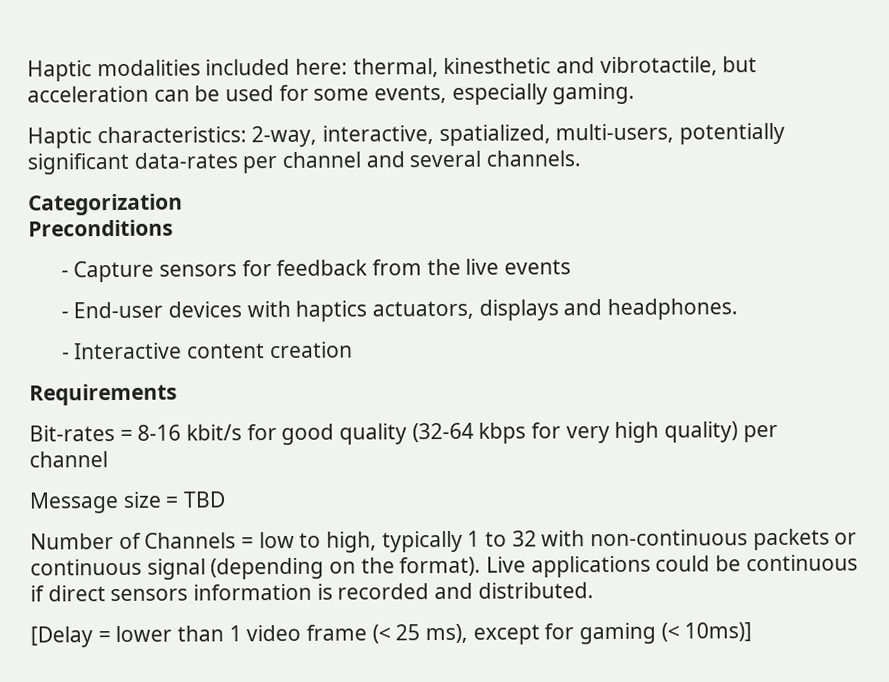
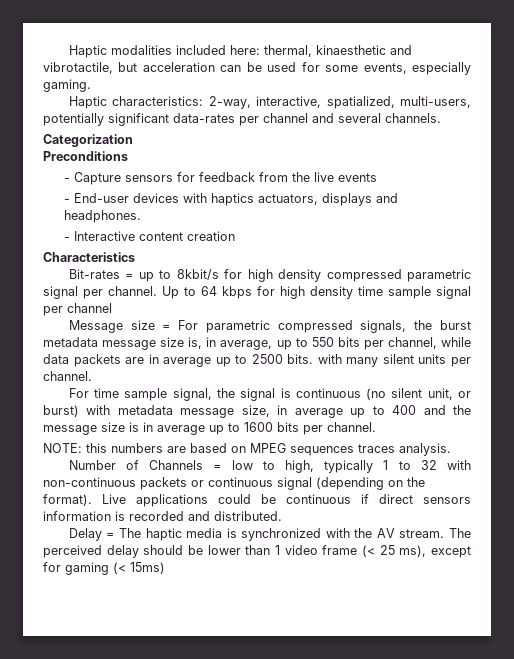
[443,57,552,75] kinesthetic -> [315,45,386,55] kinaesthetic
[29,383,177,406] Requirements -> [43,252,135,262] Characteristics
[137,421,739,445] 8-16 kbit/s for good quality (32-64 kbps for very high quality) -> [138,269,472,282] [43,286,471,299] up to 8kbit/s for high density compressed parametric signal per channel. Up to 64 kbps for high density time sample signal
[183,491,227,508] TBD -> [178,320,471,333] [43,337,471,350] [43,354,472,367] [43,371,92,381] [68,388,471,401] [43,405,471,418] [43,422,376,435] [43,443,451,456] For parametric compressed signals, the burst metadata message size is, in average, up to 550 bits per channel, while data packets are in average up to 2500 bits. with many silent units per channel. // For time sample signal, the signal is continuous (no silent unit, or burst) with metadata message size, in average up to 400 and the message size is in average up to 1600 bits per channel. // NOTE: this numbers are based on MPEG sequences traces analysis.
[30,626,111,648] [Delay = -> [68,528,472,541] [43,545,203,558] Delay = The haptic media is synchronized with the AV stream. The perceived delay should be
[684,622,753,642] 10ms)] -> [130,562,165,574] 15ms)

